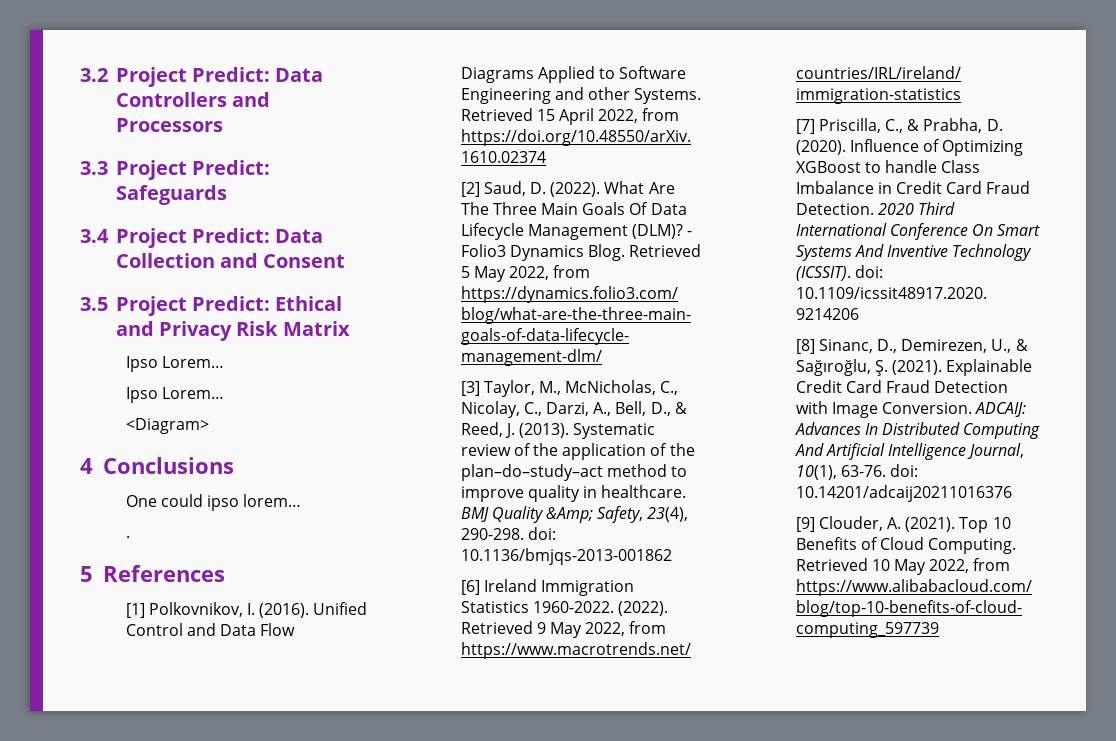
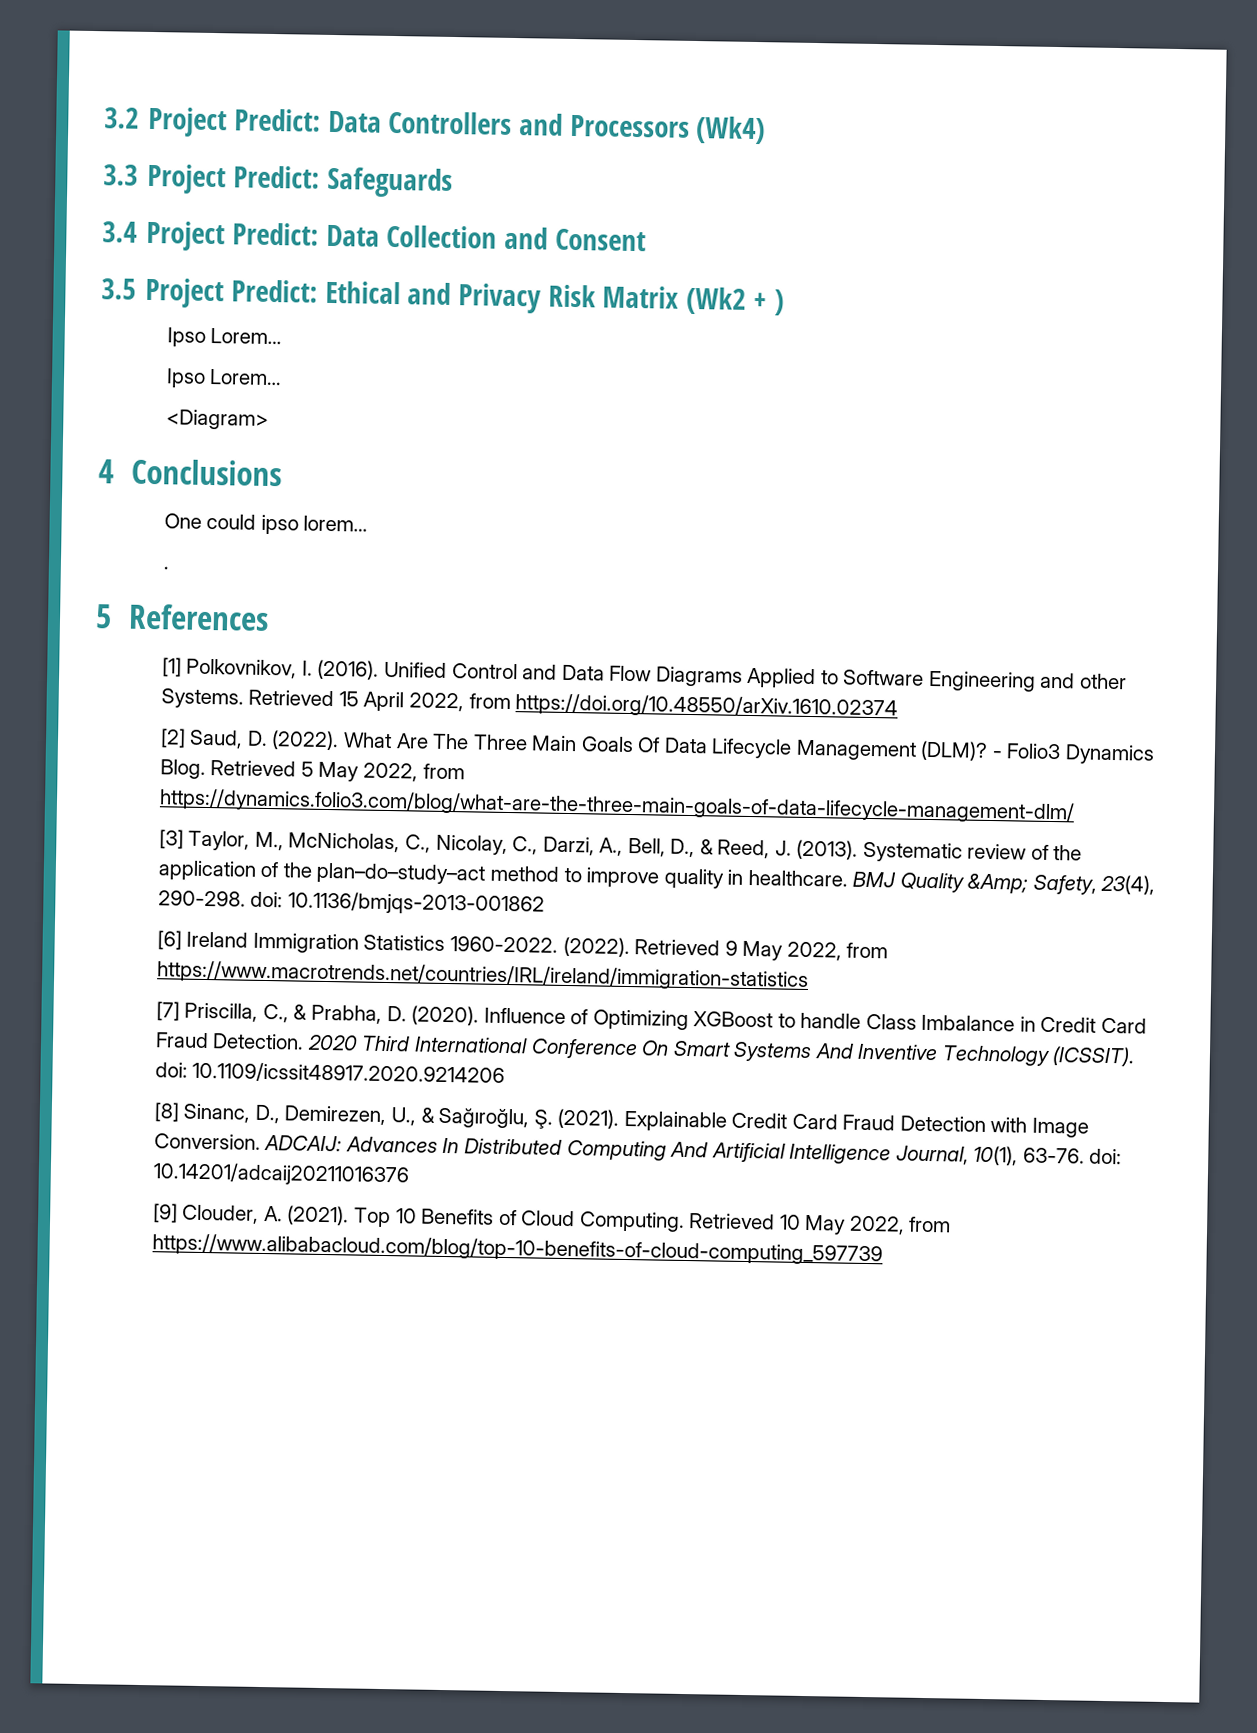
(223, 125) none -> [696,116,766,145] (Wk4)
(350, 328) none -> [686,286,784,316] (Wk2 + )

